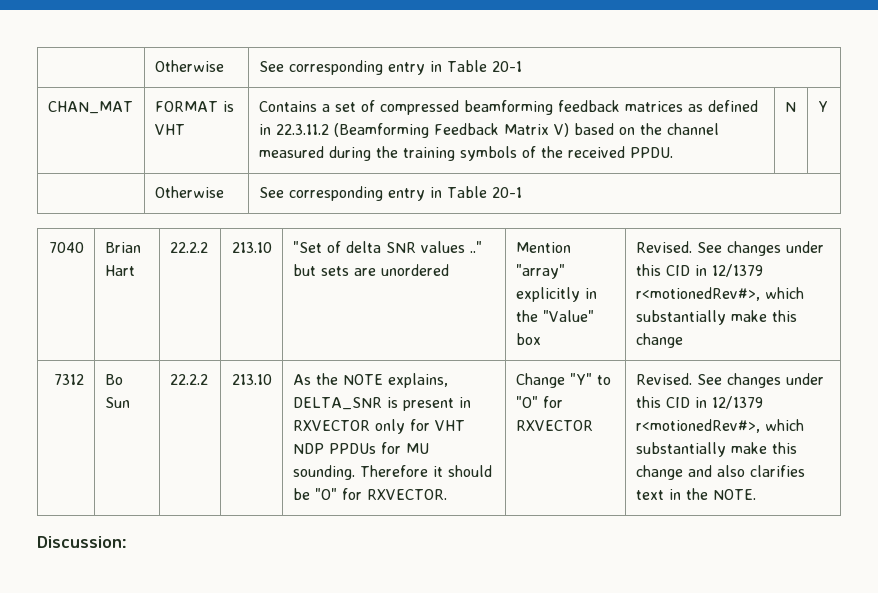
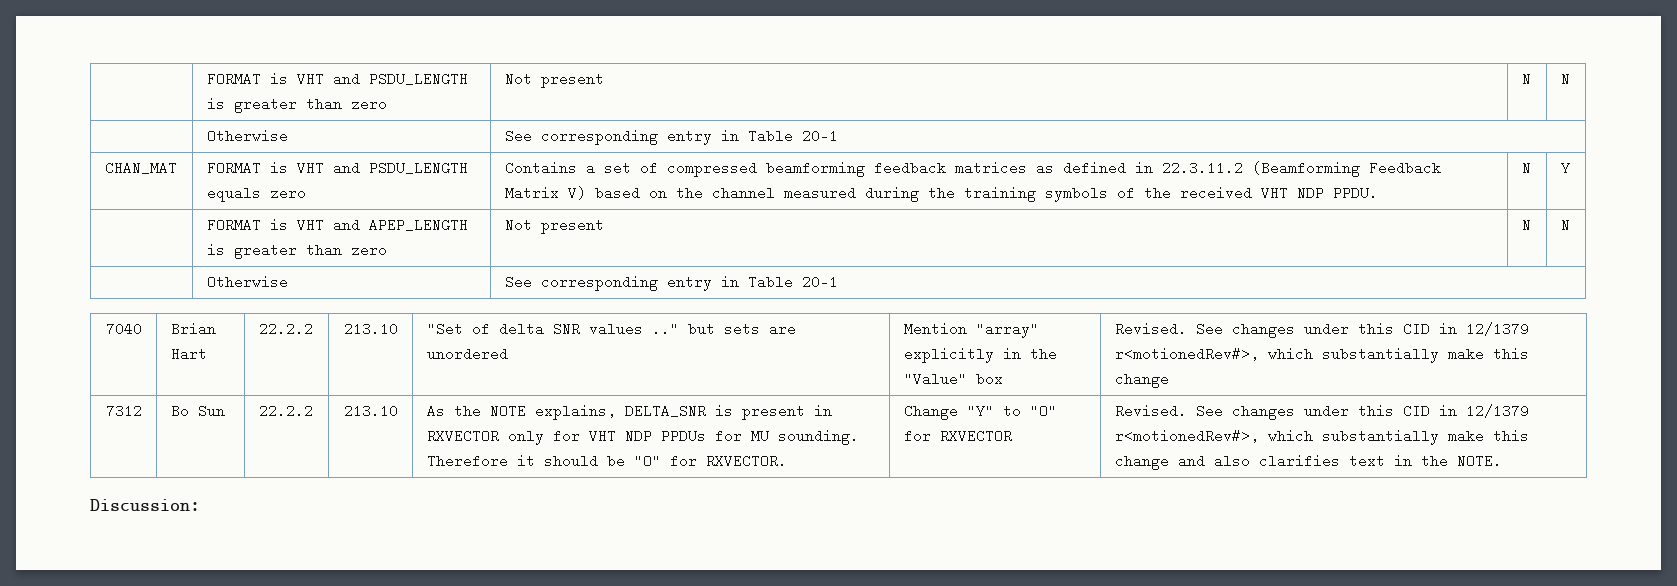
(154, 66) none -> [206,72,468,86] [206,97,387,113] [504,72,604,88] [1521,72,1531,86] [1560,72,1570,86] | FORMAT is VHT and PSDU_LENGTH is greater than zero | Not present | N | N //
(185, 129) none -> [332,161,468,175] [206,186,306,202] and PSDU_LENGTH equals zero
(625, 152) none -> [1260,186,1324,200] VHT NDP
(828, 106) none -> [206,218,468,232] [206,243,387,259] [504,218,604,234] [1521,218,1531,232] [1560,218,1570,232] // | FORMAT is VHT and APEP_LENGTH is greater than zero | Not present | N | N

